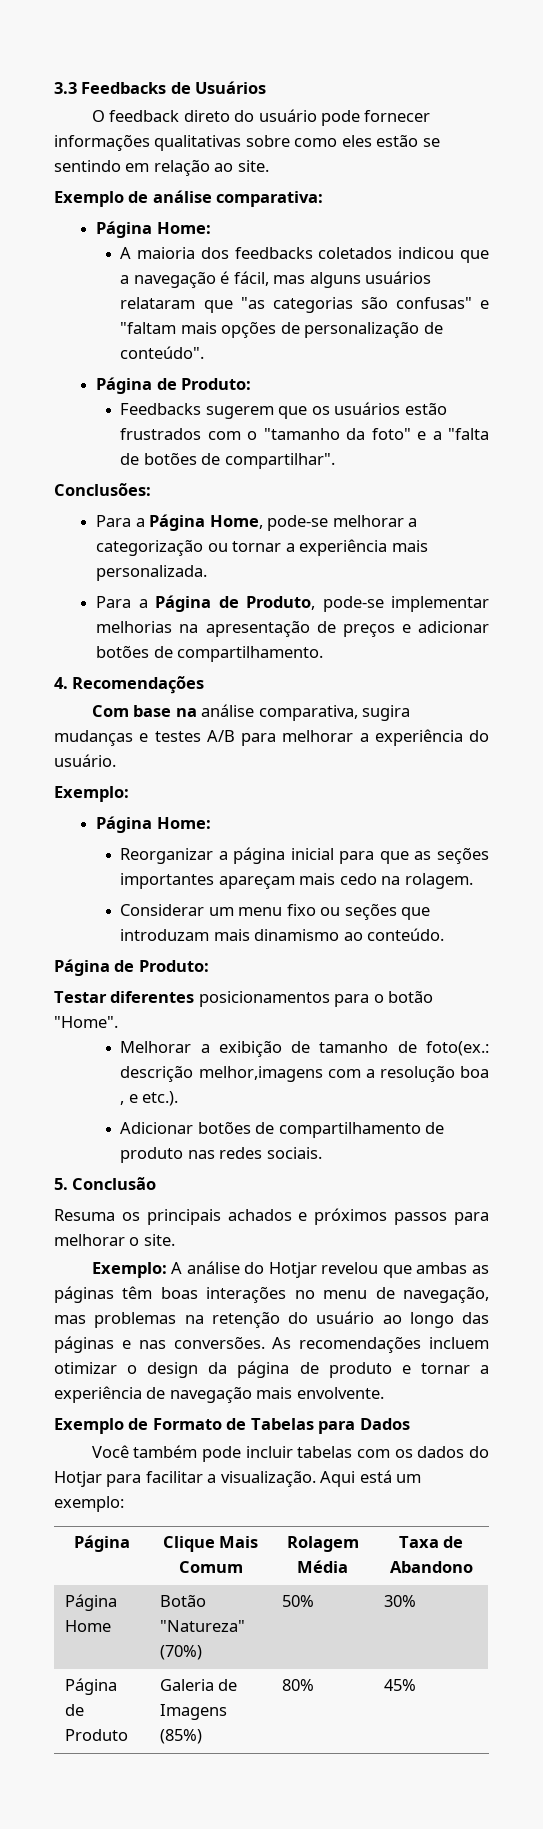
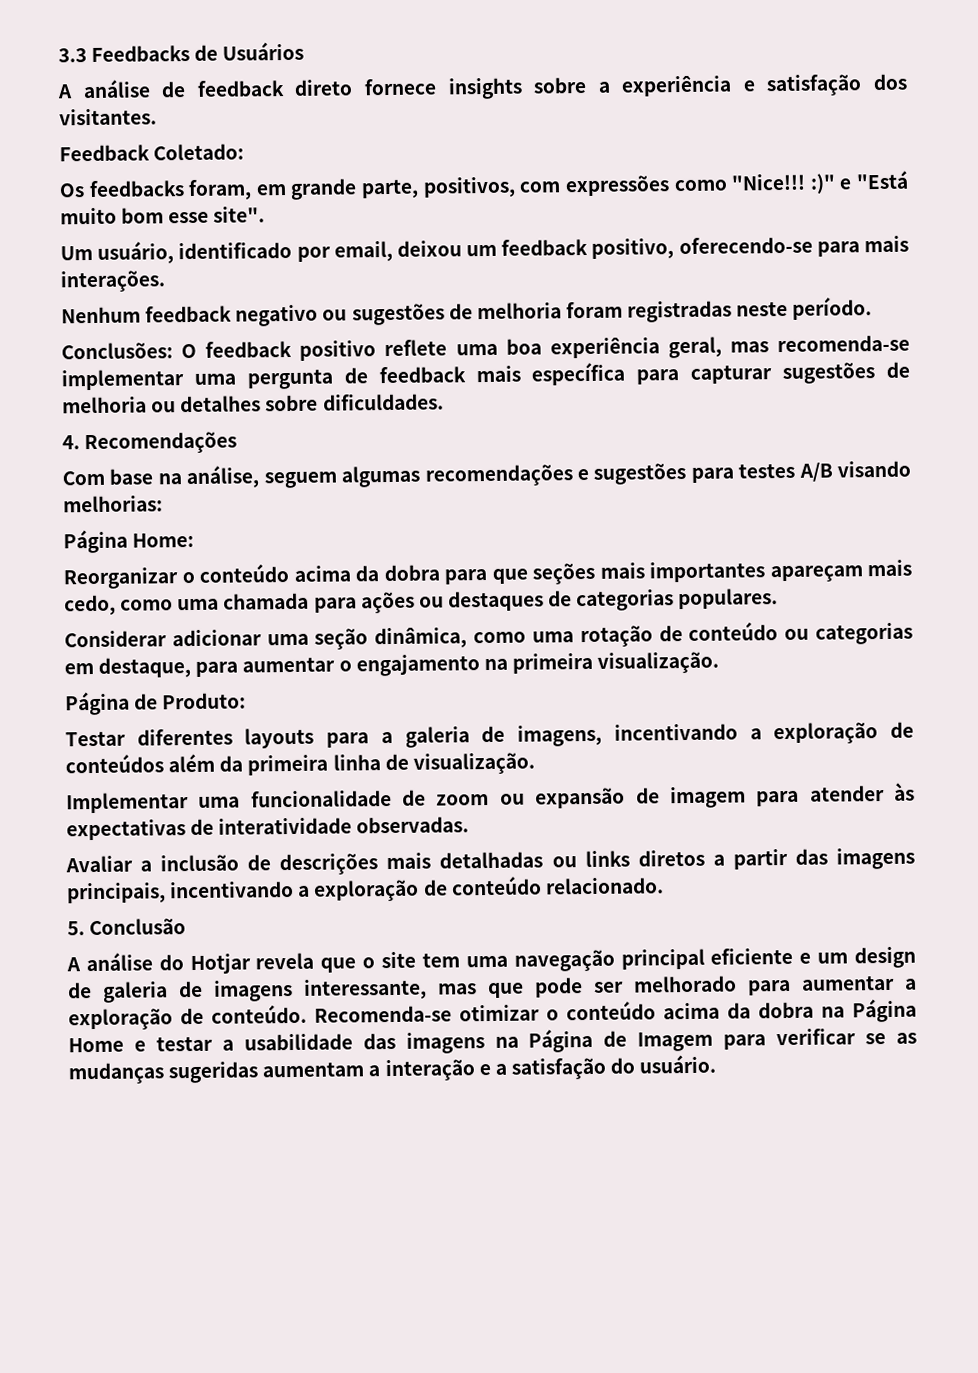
[91,109,431,126] [54,134,440,151] [54,159,269,176] [54,190,324,207] [96,221,211,238] [120,247,489,263] [120,271,432,288] [120,296,490,313] [120,321,443,338] [120,346,205,359] [96,377,252,394] [120,402,447,419] [120,428,490,440] [120,452,335,469] [54,483,151,496] [96,514,418,531] [96,539,428,556] [96,565,208,581] [96,595,489,612] [96,620,489,637] [96,645,324,662] O feedback direto do usuário pode fornecer informações qualitativas sobre como eles estão se sentindo em relação ao site. // Exemplo de análise comparativa: // Página Home: // A maioria dos feedbacks coletados indicou que a navegação é fácil, mas alguns usuários relataram que "as categorias são confusas" e "faltam mais opções de personalização de conteúdo". // Página de Produto: // Feedbacks sugerem que os usuários estão frustrados com o "tamanho da foto" e a "falta de botões de compartilhar". // Conclusões: // Para a Página Home, pode-se melhorar a categorização ou tornar a experiência mais personalizada. // Para a Página de Produto, pode-se implementar melhorias na apresentação de preços e adicionar botões de compartilhamento. -> [57,73,908,100] [59,108,157,126] [59,143,245,162] [59,170,909,201] [60,206,266,225] [60,235,910,264] [60,270,165,293] [61,297,873,327] [61,334,911,361] [61,361,910,391] [62,393,444,414] A análise de feedback direto fornece insights sobre a experiência e satisfação dos visitantes. // Feedback Coletado: // Os feedbacks foram, em grande parte, positivos, com expressões como "Nice!!! :)" e "Está muito bom esse site". // Um usuário, identificado por email, deixou um feedback positivo, oferecendo-se para mais interações. // Nenhum feedback negativo ou sugestões de melhoria foram registradas neste período. // Conclusões: O feedback positivo reflete uma boa experiência geral, mas recomenda-se implementar uma pergunta de feedback mais específica para capturar sugestões de melhoria ou detalhes sobre dificuldades.
[201,704,410,721] [54,729,489,746] [54,754,116,767] [54,786,129,802] [96,816,211,833] [120,847,489,864] [120,873,473,889] [120,903,431,920] [120,928,445,941] análise comparativa, sugira mudanças e testes A/B para melhorar a experiência do usuário. // Exemplo: // Página Home: // Reorganizar a página inicial para que as seções importantes apareçam mais cedo na rolagem. // Considerar um menu fixo ou seções que introduzam mais dinamismo ao conteúdo. -> [186,460,911,489] [63,495,163,513] [63,529,195,554] [63,559,912,590] [64,588,779,616] [64,622,914,650] [64,651,720,678] análise, seguem algumas recomendações e sugestões para testes A/B visando melhorias: // Página Home: // Reorganizar o conteúdo acima da dobra para que seções mais importantes apareçam mais cedo, como uma chamada para ações ou destaques de categorias populares. // Considerar adicionar uma seção dinâmica, como uma rotação de conteúdo ou categorias em destaque, para aumentar o engajamento na primeira visualização.
[198,990,434,1007] [54,1016,118,1028] [120,1040,489,1057] [120,1065,489,1082] [120,1091,179,1106] [120,1121,445,1138] [120,1147,322,1163] [54,1177,157,1190] [54,1208,489,1225] [54,1234,175,1246] [91,1261,490,1278] [54,1286,489,1303] [54,1311,489,1328] [54,1336,489,1353] [54,1361,489,1378] [54,1386,384,1403] [54,1418,410,1434] [91,1445,490,1462] [54,1470,422,1487] [54,1496,124,1512] [74,1535,130,1552] [162,1536,259,1552] [178,1561,243,1573] [286,1536,359,1552] [297,1560,348,1573] [398,1536,464,1548] [389,1561,473,1573] [65,1594,118,1611] [65,1620,112,1632] [160,1594,207,1607] [160,1620,246,1632] [160,1645,203,1660] [282,1595,315,1607] [384,1595,417,1607] [65,1678,118,1695] [65,1704,85,1716] [65,1729,129,1741] [160,1679,238,1691] [160,1704,228,1720] [160,1729,203,1744] [282,1679,315,1691] [384,1679,417,1691] posicionamentos para o botão "Home". // Melhorar a exibição de tamanho de foto(ex.: descrição melhor,imagens com a resolução boa , e etc.). // Adicionar botões de compartilhamento de produto nas redes sociais. // 5. Conclusão // Resuma os principais achados e próximos passos para melhorar o site. // Exemplo: A análise do Hotjar revelou que ambas as páginas têm boas interações no menu de navegação, mas problemas na retenção do usuário ao longo das páginas e nas conversões. As recomendações incluem otimizar o design da página de produto e tornar a experiência de navegação mais envolvente. // Exemplo de Formato de Tabelas para Dados // Você também pode incluir tabelas com os dados do Hotjar para facilitar a visualização. Aqui está um exemplo: // Página | Clique Mais Comum | Rolagem Média | Taxa de Abandono // Página Home | Botão "Natureza" (70%) | 50% | 30% // Página de Produto | Galeria de Imagens (85%) | 80% | 45% -> [244,721,915,749] [65,752,535,776] [66,782,916,814] [66,816,470,841] [65,847,916,876] [66,876,664,904] [67,918,187,936] [66,946,917,975] [67,975,917,1003] [68,998,917,1031] [68,1028,918,1054] [68,1054,717,1085] layouts para a galeria de imagens, incentivando a exploração de conteúdos além da primeira linha de visualização. // Implementar uma funcionalidade de zoom ou expansão de imagem para atender às expectativas de interatividade observadas. // Avaliar a inclusão de descrições mais detalhadas ou links diretos a partir das imagens principais, incentivando a exploração de conteúdo relacionado. // 5. Conclusão // A análise do Hotjar revela que o site tem uma navegação principal eficiente e um design de galeria de imagens interessante, mas que pode ser melhorado para aumentar a exploração de conteúdo. Recomenda-se otimizar o conteúdo acima da dobra na Página Home e testar a usabilidade das imagens na Página de Imagem para verificar se as mudanças sugeridas aumentam a interação e a satisfação do usuário.

